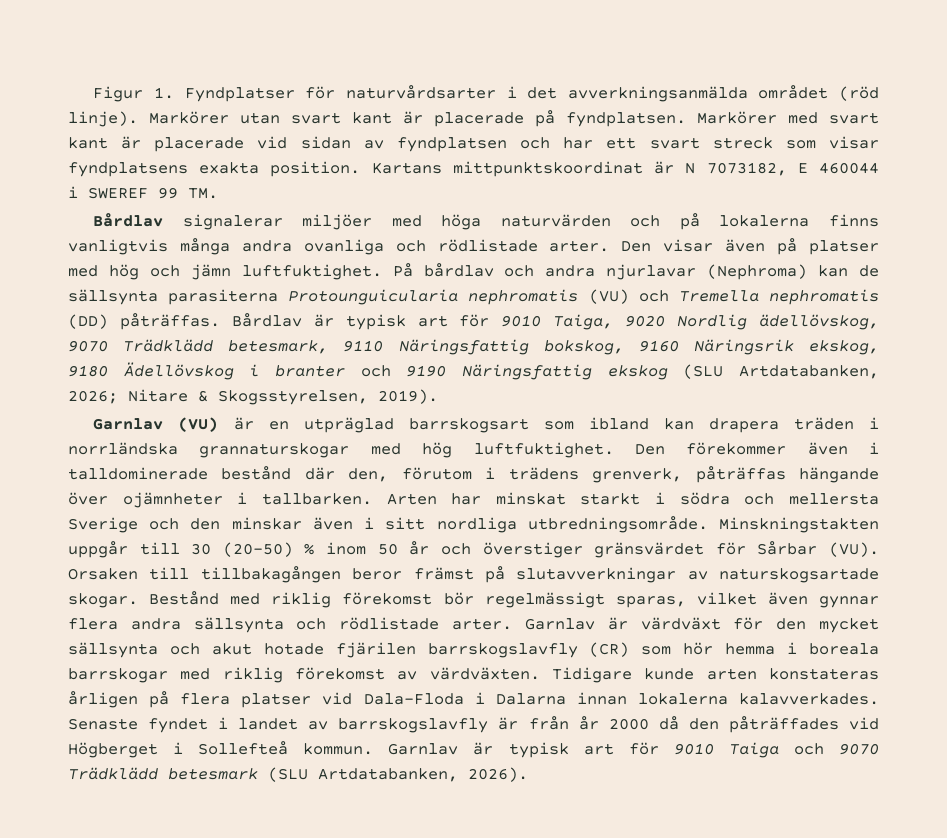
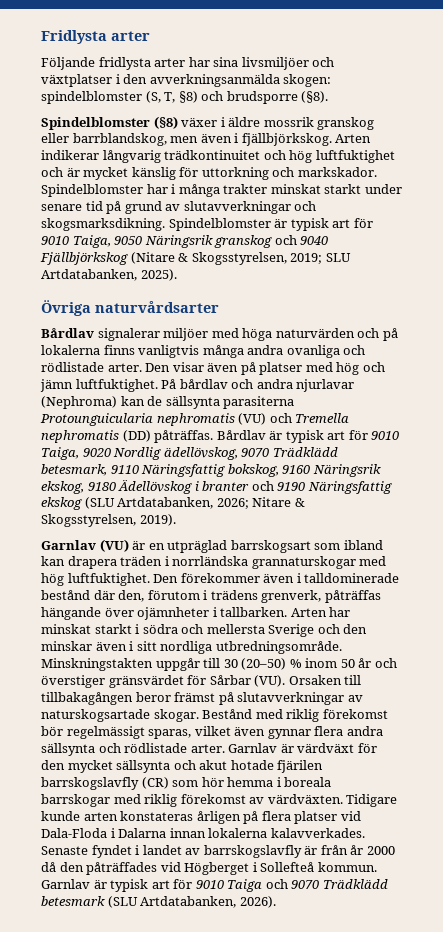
[93,85,880,102] [68,110,879,127] [68,136,880,152] [68,161,879,177] [68,186,218,199] Figur 1. Fyndplatser för naturvårdsarter i det avverkningsanmälda området (röd linje). Markörer utan svart kant är placerade på fyndplatsen. Markörer med svart kant är placerade vid sidan av fyndplatsen och har ett svart streck som visar fyndplatsens exakta position. Kartans mittpunktskoordinat är N 7073182, E 460044 i SWEREF 99 TM. -> [41,30,150,44] [41,57,335,70] [41,74,332,87] [41,91,329,104] [41,116,375,130] [41,133,372,146] [41,150,395,163] [41,167,377,180] [41,184,402,197] [41,201,317,214] [41,218,373,231] [41,235,329,248] [40,252,351,265] [41,269,177,281] [41,300,219,316] Fridlysta arter // Följande fridlysta arter har sina livsmiljöer och växtplatser i den avverkningsanmälda skogen: spindelblomster (S, T, §8) och brudsporre (§8). // Spindelblomster (§8) växer i äldre mossrik granskog eller barrblandskog, men även i fjällbjörkskog. Arten indikerar långvarig trädkontinuitet och hög luftfuktighet och är mycket känslig för uttorkning och markskador. Spindelblomster har i många trakter minskat starkt under senare tid på grund av slutavverkningar och skogsmarksdikning. Spindelblomster är typisk art för 9010 Taiga, 9050 Näringsrik granskog och 9040 Fjällbjörkskog (Nitare & Skogsstyrelsen, 2019; SLU Artdatabanken, 2025). // Övriga naturvårdsarter

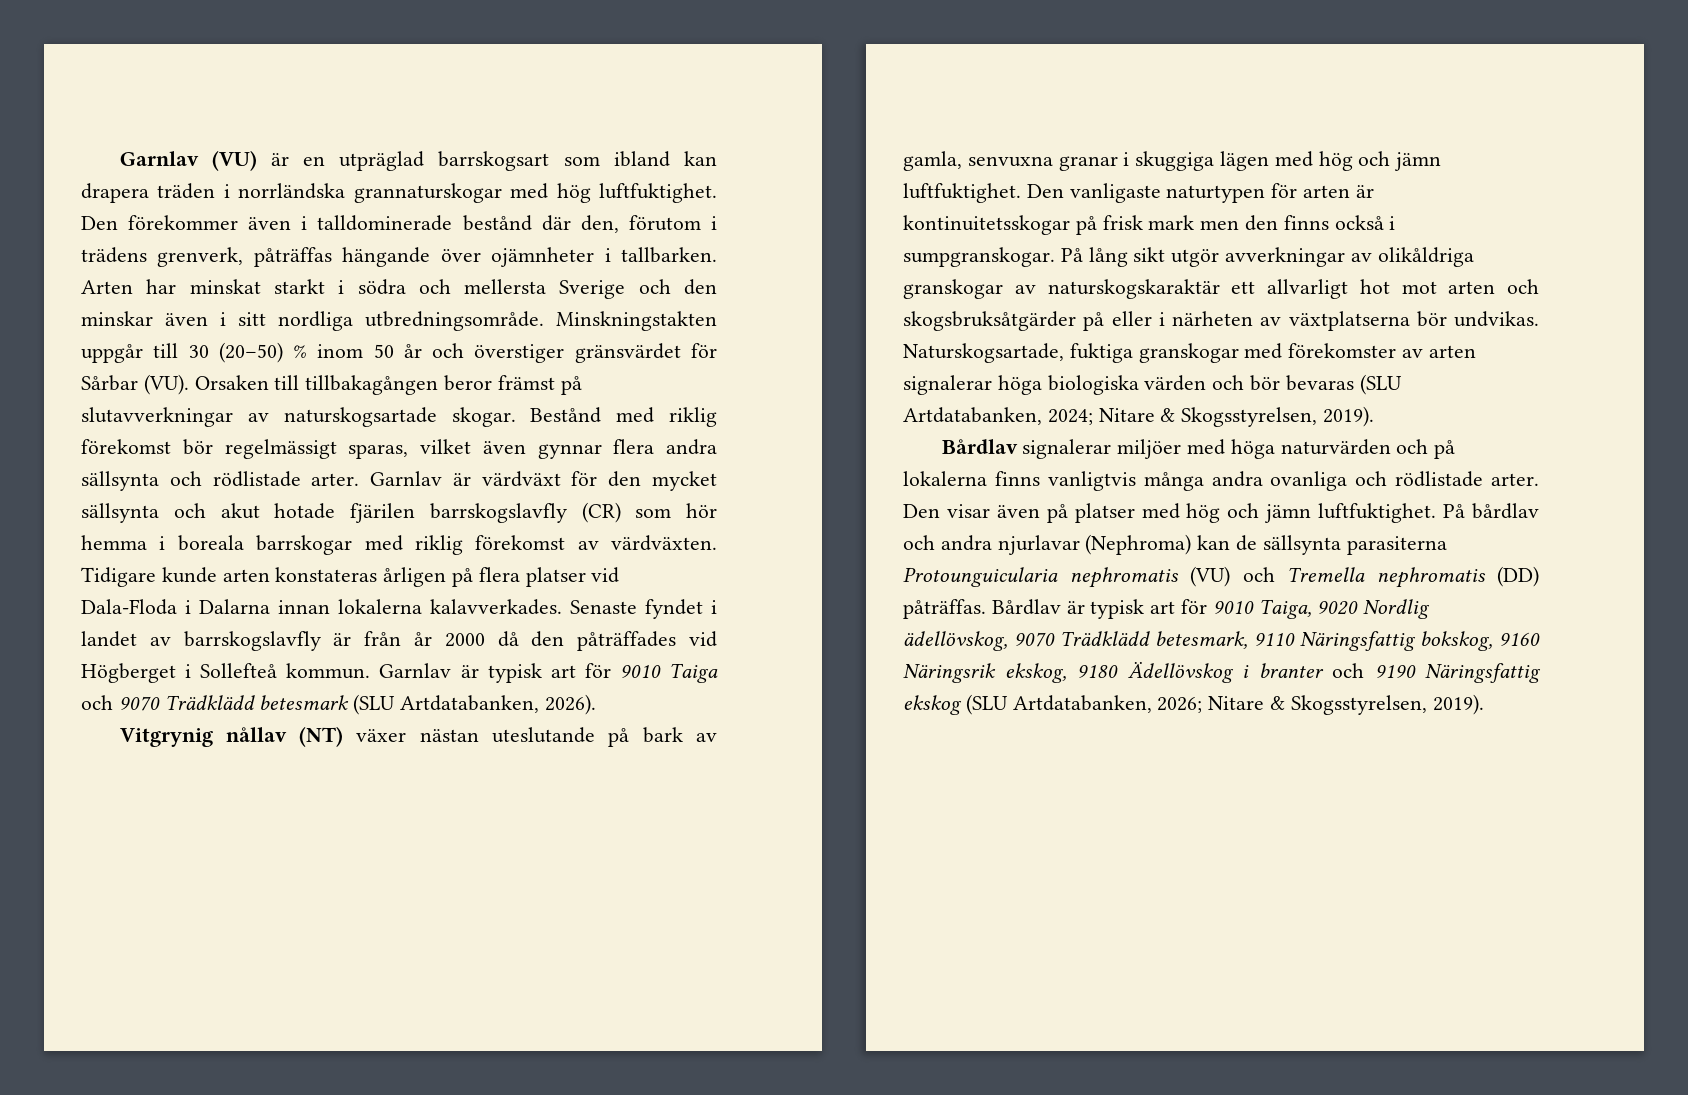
[41,30,150,44] [41,57,335,70] [41,74,332,87] [41,91,329,104] [41,116,375,130] [41,133,372,146] [41,150,395,163] [41,167,377,180] [41,184,402,197] [41,201,317,214] [41,218,373,231] [41,235,329,248] [40,252,351,265] [41,269,177,281] [41,300,219,316] [41,328,398,341] [41,345,366,358] [41,362,385,375] [40,379,355,392] [41,396,295,409] [40,413,350,426] [41,430,400,443] [41,447,338,460] [41,464,381,477] [41,480,392,494] [41,497,305,510] [41,514,176,527] Fridlysta arter // Följande fridlysta arter har sina livsmiljöer och växtplatser i den avverkningsanmälda skogen: spindelblomster (S, T, §8) och brudsporre (§8). // Spindelblomster (§8) växer i äldre mossrik granskog eller barrblandskog, men även i fjällbjörkskog. Arten indikerar långvarig trädkontinuitet och hög luftfuktighet och är mycket känslig för uttorkning och markskador. Spindelblomster har i många trakter minskat starkt under senare tid på grund av slutavverkningar och skogsmarksdikning. Spindelblomster är typisk art för 9010 Taiga, 9050 Näringsrik granskog och 9040 Fjällbjörkskog (Nitare & Skogsstyrelsen, 2019; SLU Artdatabanken, 2025). // Övriga naturvårdsarter // Bårdlav signalerar miljöer med höga naturvärden och på lokalerna finns vanligtvis många andra ovanliga och rödlistade arter. Den visar även på platser med hög och jämn luftfuktighet. På bårdlav och andra njurlavar (Nephroma) kan de sällsynta parasiterna Protounguicularia nephromatis (VU) och Tremella nephromatis (DD) påträffas. Bårdlav är typisk art för 9010 Taiga, 9020 Nordlig ädellövskog, 9070 Trädklädd betesmark, 9110 Näringsfattig bokskog, 9160 Näringsrik ekskog, 9180 Ädellövskog i branter och 9190 Näringsfattig ekskog (SLU Artdatabanken, 2026; Nitare & Skogsstyrelsen, 2019). // -> (119, 158) none
(276, 902) none -> [119,726,717,747] [903,151,1442,171] [903,183,1374,203] [903,215,1396,235] [903,247,1474,267] [903,279,1539,299] [903,311,1539,331] [903,343,1476,363] [903,374,1402,395] [903,406,1375,427] [941,439,1456,459] [903,471,1539,491] [903,503,1539,523] [903,534,1447,555] [903,566,1539,588] [903,599,1431,619] [903,631,1540,651] [903,661,1541,683] [903,694,1484,715] // Vitgrynig nållav (NT) växer nästan uteslutande på bark av gamla, senvuxna granar i skuggiga lägen med hög och jämn luftfuktighet. Den vanligaste naturtypen för arten är kontinuitetsskogar på frisk mark men den finns också i sumpgranskogar. På lång sikt utgör avverkningar av olikåldriga granskogar av naturskogskaraktär ett allvarligt hot mot arten och skogsbruksåtgärder på eller i närheten av växtplatserna bör undvikas. Naturskogsartade, fuktiga granskogar med förekomster av arten signalerar höga biologiska värden och bör bevaras (SLU Artdatabanken, 2024; Nitare & Skogsstyrelsen, 2019). // Bårdlav signalerar miljöer med höga naturvärden och på lokalerna finns vanligtvis många andra ovanliga och rödlistade arter. Den visar även på platser med hög och jämn luftfuktighet. På bårdlav och andra njurlavar (Nephroma) kan de sällsynta parasiterna Protounguicularia nephromatis (VU) och Tremella nephromatis (DD) påträffas. Bårdlav är typisk art för 9010 Taiga, 9020 Nordlig ädellövskog, 9070 Trädklädd betesmark, 9110 Näringsfattig bokskog, 9160 Näringsrik ekskog, 9180 Ädellövskog i branter och 9190 Näringsfattig ekskog (SLU Artdatabanken, 2026; Nitare & Skogsstyrelsen, 2019).

